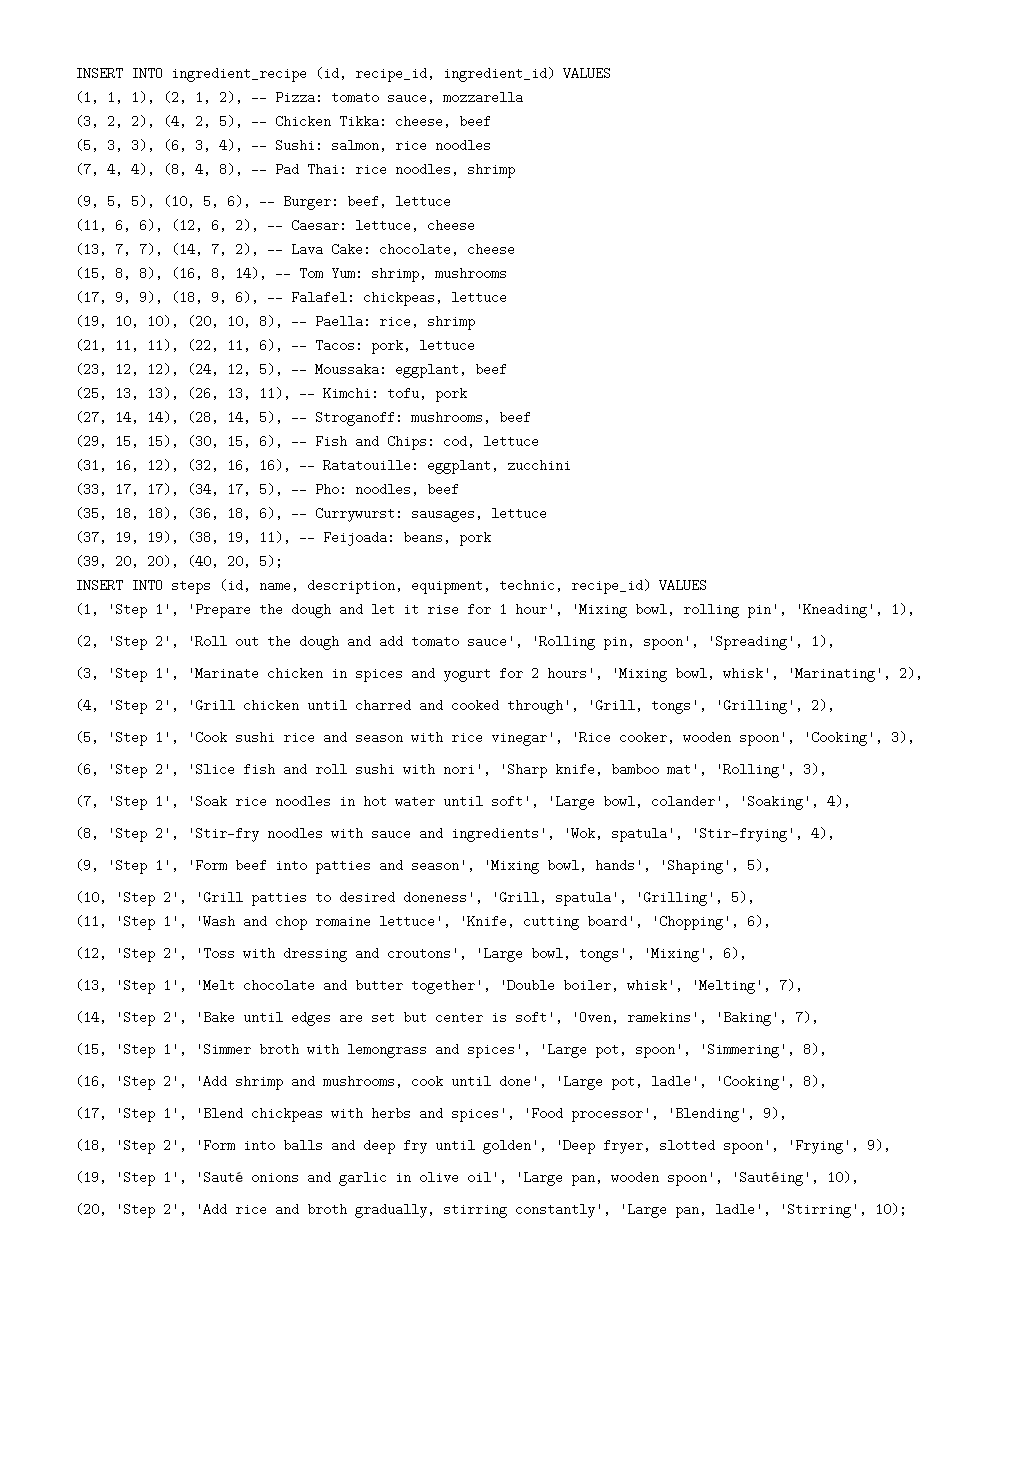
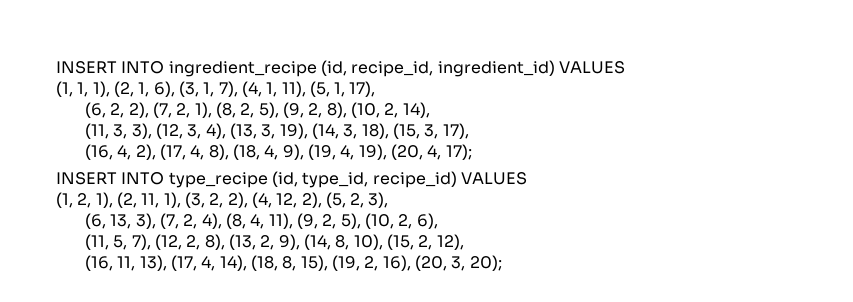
[219,91,523,104] [75,115,491,128] [75,139,491,152] [75,163,515,178] [75,195,123,208] 2), -- Pizza: tomato sauce, mozzarella // (3, 2, 2), (4, 2, 5), -- Chicken Tikka: cheese, beef // (5, 3, 3), (6, 3, 4), -- Sushi: salmon, rice noodles // (7, 4, 4), (8, 4, 8), -- Pad Thai: rice noodles, shrimp // (9, 5, -> [153,81,376,97] [85,102,430,118] [85,123,469,139] [85,144,472,160] [56,171,527,188] [56,192,389,208] [85,213,337,229] 6), (3, 1, 7), (4, 1, 11), (5, 1, 17), // (6, 2, 2), (7, 2, 1), (8, 2, 5), (9, 2, 8), (10, 2, 14), // (11, 3, 3), (12, 3, 4), (13, 3, 19), (14, 3, 18), (15, 3, 17), // (16, 4, 2), (17, 4, 8), (18, 4, 9), (19, 4, 19), (20, 4, 17); // INSERT INTO type_recipe (id, type_id, recipe_id) VALUES // (1, 2, 1), (2, 11, 1), (3, 2, 2), (4, 12, 2), (5, 2, 3), // (6, 13, 3), (7, 2, 4), (8, 4, 11), (9, 2,
[203,195,451,210] [75,219,475,232] [75,243,515,256] [75,267,507,282] [75,291,507,306] [75,315,475,330] [75,339,475,354] [75,363,507,378] [75,387,467,402] [75,411,531,426] [75,435,539,450] [75,459,571,474] [75,483,459,496] [75,507,547,522] [75,531,491,546] [75,555,283,568] [75,579,707,594] [75,603,915,618] [75,635,835,650] [75,667,923,682] [75,699,835,714] [75,731,915,746] [75,763,827,778] [75,795,851,810] [75,827,835,842] [75,859,771,874] [75,891,755,906] [75,915,771,930] [75,947,747,962] [75,979,803,994] [75,1011,819,1026] [75,1043,827,1058] [75,1075,827,1090] [75,1107,787,1122] [75,1139,891,1154] [75,1171,859,1186] [75,1203,907,1218] 5, 6), -- Burger: beef, lettuce // (11, 6, 6), (12, 6, 2), -- Caesar: lettuce, cheese // (13, 7, 7), (14, 7, 2), -- Lava Cake: chocolate, cheese // (15, 8, 8), (16, 8, 14), -- Tom Yum: shrimp, mushrooms // (17, 9, 9), (18, 9, 6), -- Falafel: chickpeas, lettuce // (19, 10, 10), (20, 10, 8), -- Paella: rice, shrimp // (21, 11, 11), (22, 11, 6), -- Tacos: pork, lettuce // (23, 12, 12), (24, 12, 5), -- Moussaka: eggplant, beef // (25, 13, 13), (26, 13, 11), -- Kimchi: tofu, pork // (27, 14, 14), (28, 14, 5), -- Stroganoff: mushrooms, beef // (29, 15, 15), (30, 15, 6), -- Fish and Chips: cod, lettuce // (31, 16, 12), (32, 16, 16), -- Ratatouille: eggplant, zucchini // (33, 17, 17), (34, 17, 5), -- Pho: noodles, beef // (35, 18, 18), (36, 18, 6), -- Currywurst: sausages, lettuce // (37, 19, 19), (38, 19, 11), -- Feijoada: beans, pork // (39, 20, 20), (40, 20, 5); // INSERT INTO steps (id, name, description, equipment, technic, recipe_id) VALUES // (1, 'Step 1', 'Prepare the dough and let it rise for 1 hour', 'Mixing bowl, rolling pin', 'Kneading', 1), // (2, 'Step 2', 'Roll out the dough and add tomato sauce', 'Rolling pin, spoon', 'Spreading', 1), // (3, 'Step 1', 'Marinate chicken in spices and yogurt for 2 hours', 'Mixing bowl, whisk', 'Marinating', 2), // (4, 'Step 2', 'Grill chicken until charred and cooked through', 'Grill, tongs', 'Grilling', 2), // (5, 'Step 1', 'Cook sushi rice and season with rice vinegar', 'Rice cooker, wooden spoon', 'Cooking', 3), // (6, 'Step 2', 'Slice fish and roll sushi with nori', 'Sharp knife, bamboo mat', 'Rolling', 3), // (7, 'Step 1', 'Soak rice noodles in hot water until soft', 'Large bowl, colander', 'Soaking', 4), // (8, 'Step 2', 'Stir-fry noodles with sauce and ingredients', 'Wok, spatula', 'Stir-frying', 4), // (9, 'Step 1', 'Form beef into patties and season', 'Mixing bowl, hands', 'Shaping', 5), // (10, 'Step 2', 'Grill patties to desired doneness', 'Grill, spatula', 'Grilling', 5), // (11, 'Step 1', 'Wash and chop romaine lettuce', 'Knife, cutting board', 'Chopping', 6), // (12, 'Step 2', 'Toss with dressing and croutons', 'Large bowl, tongs', 'Mixing', 6), // (13, 'Step 1', 'Melt chocolate and butter together', 'Double boiler, whisk', 'Melting', 7), // (14, 'Step 2', 'Bake until edges are set but center is soft', 'Oven, ramekins', 'Baking', 7), // (15, 'Step 1', 'Simmer broth with lemongrass and spices', 'Large pot, spoon', 'Simmering', 8), // (16, 'Step 2', 'Add shrimp and mushrooms, cook until done', 'Large pot, ladle', 'Cooking', 8), // (17, 'Step 1', 'Blend chickpeas with herbs and spices', 'Food processor', 'Blending', 9), // (18, 'Step 2', 'Form into balls and deep fry until golden', 'Deep fryer, slotted spoon', 'Frying', 9), // (19, 'Step 1', 'Sauté onions and garlic in olive oil', 'Large pan, wooden spoon', 'Sautéing', 10), // (20, 'Step 2', 'Add rice and broth gradually, stirring constantly', 'Large pan, ladle', 'Stirring', 10); -> [398,213,438,229] [85,234,464,250] [85,255,502,271] 2, 6), // (11, 5, 7), (12, 2, 8), (13, 2, 9), (14, 8, 10), (15, 2, 12), // (16, 11, 13), (17, 4, 14), (18, 8, 15), (19, 2, 16), (20, 3, 20);

